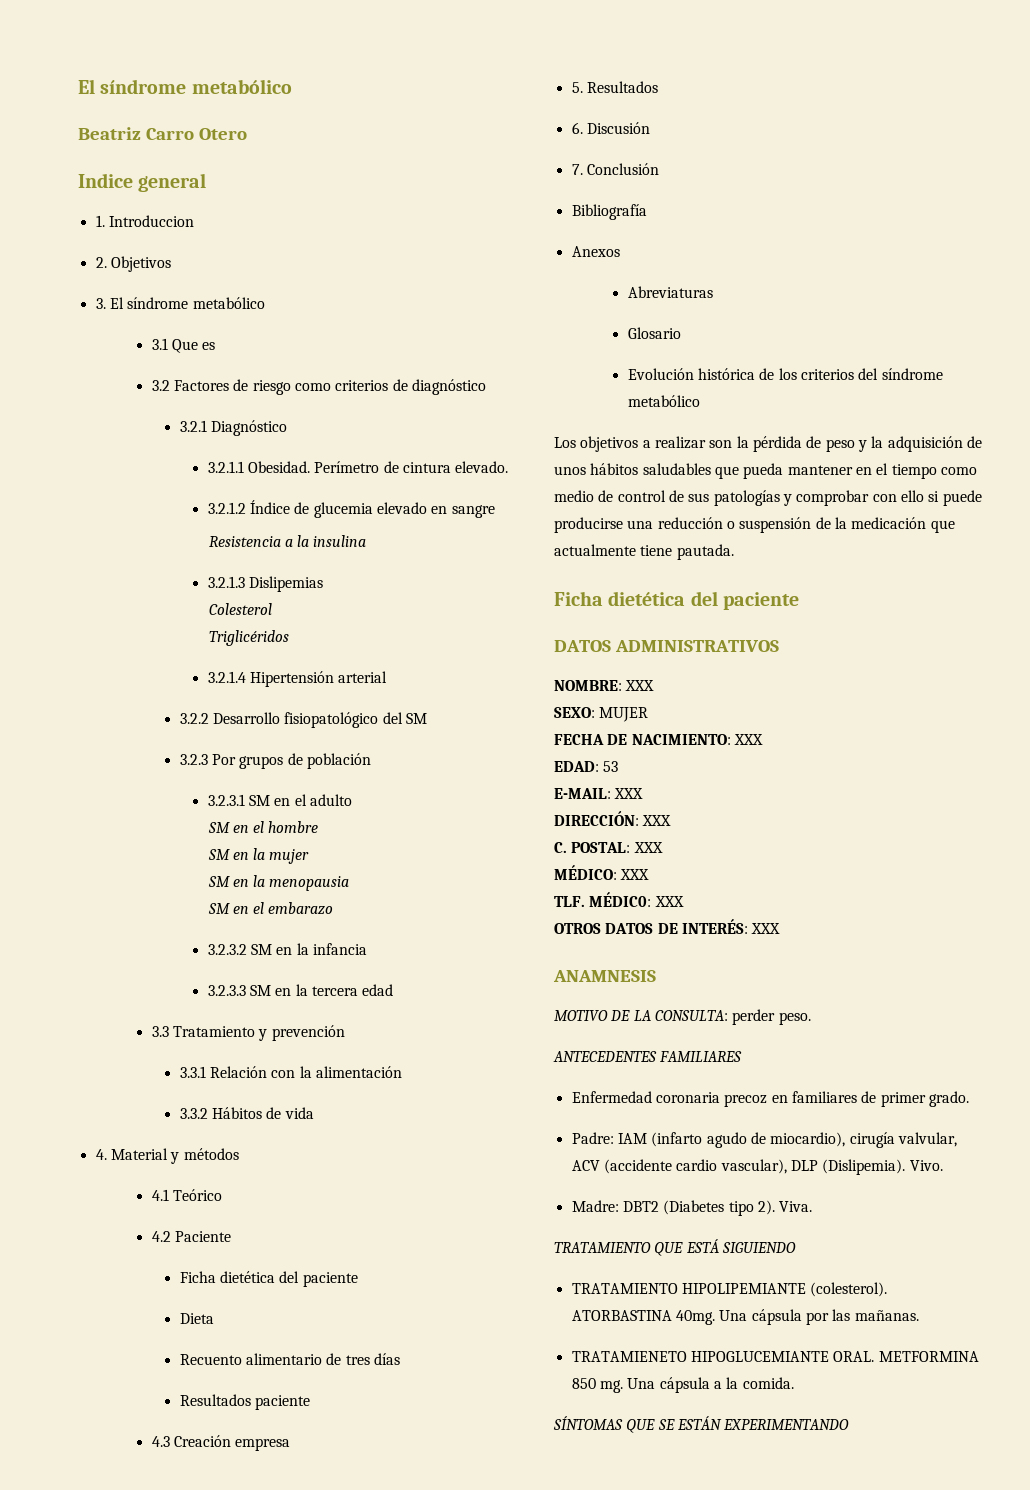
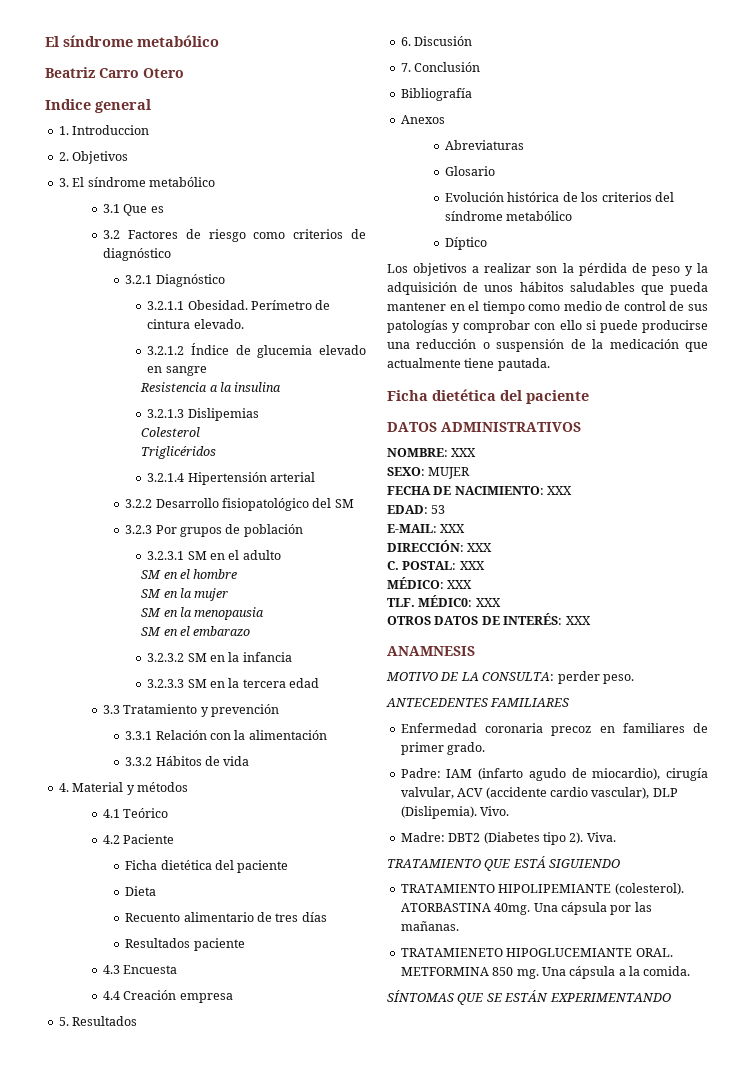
(170, 1441) none -> [123,965,178,974] [103,991,121,1000] Encuesta // 4.4
(700, 401) none -> [445,237,488,250] // Díptico

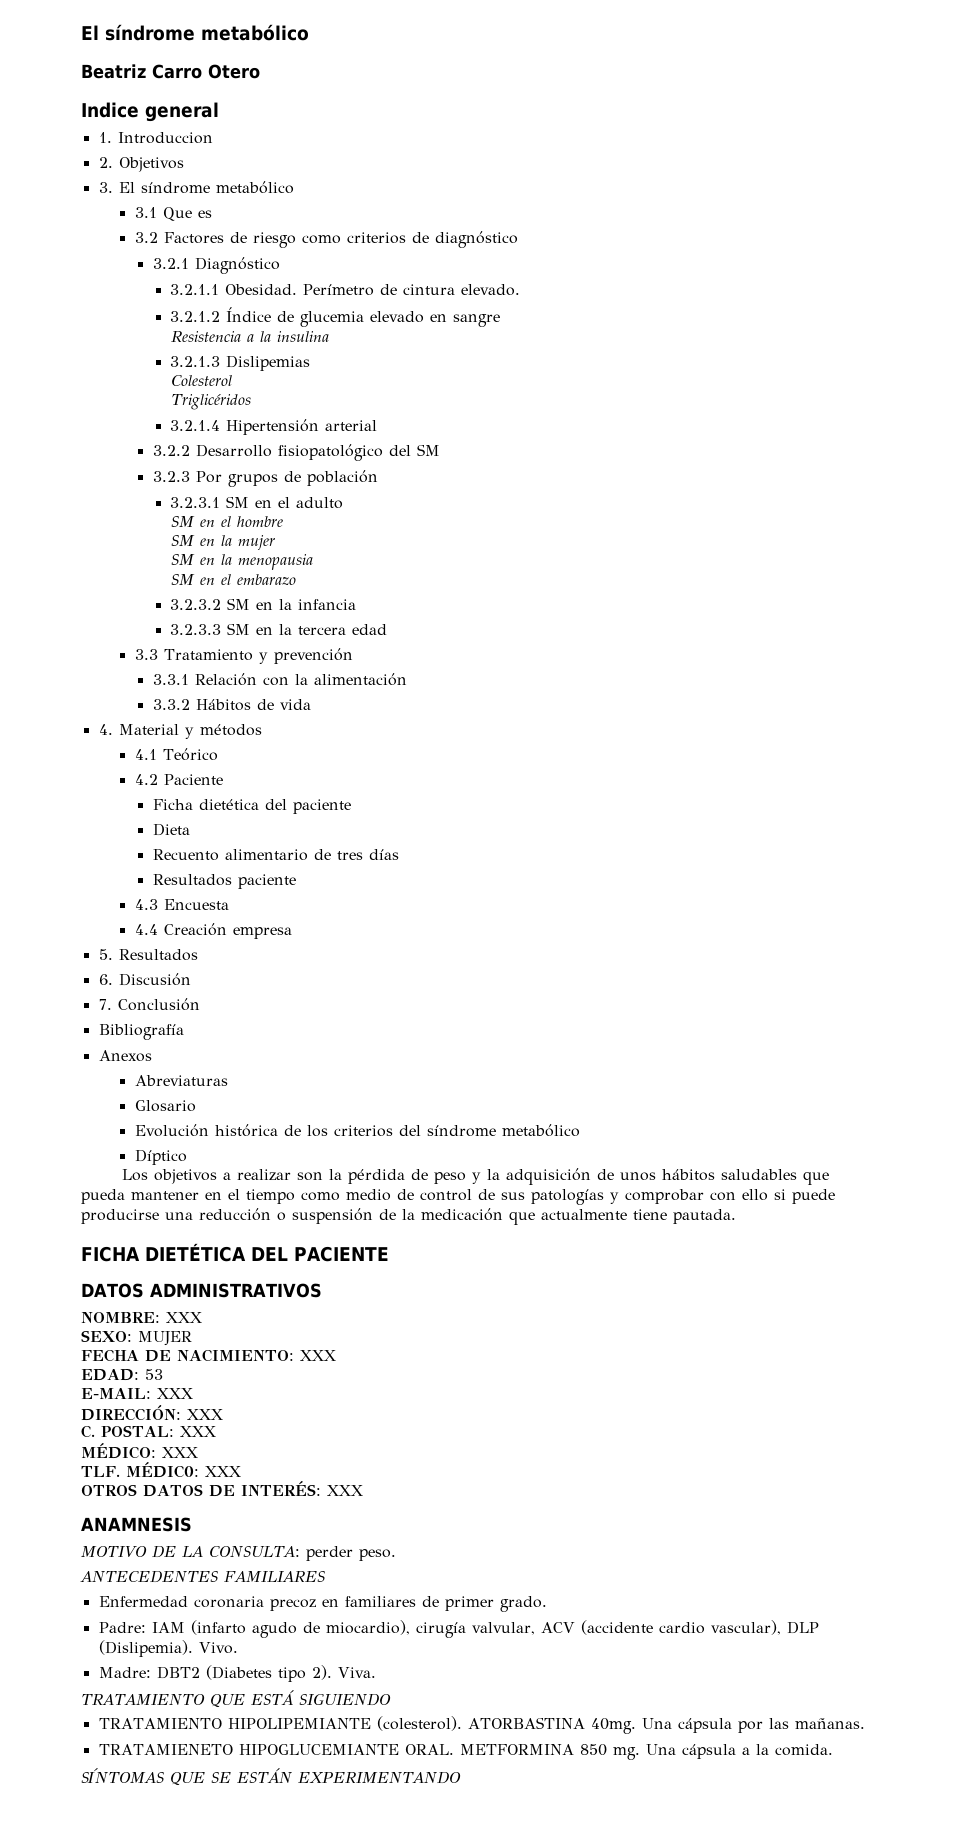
[387,389,589,404] Ficha dietética del paciente -> [81,1243,389,1262] FICHA DIETÉTICA DEL PACIENTE

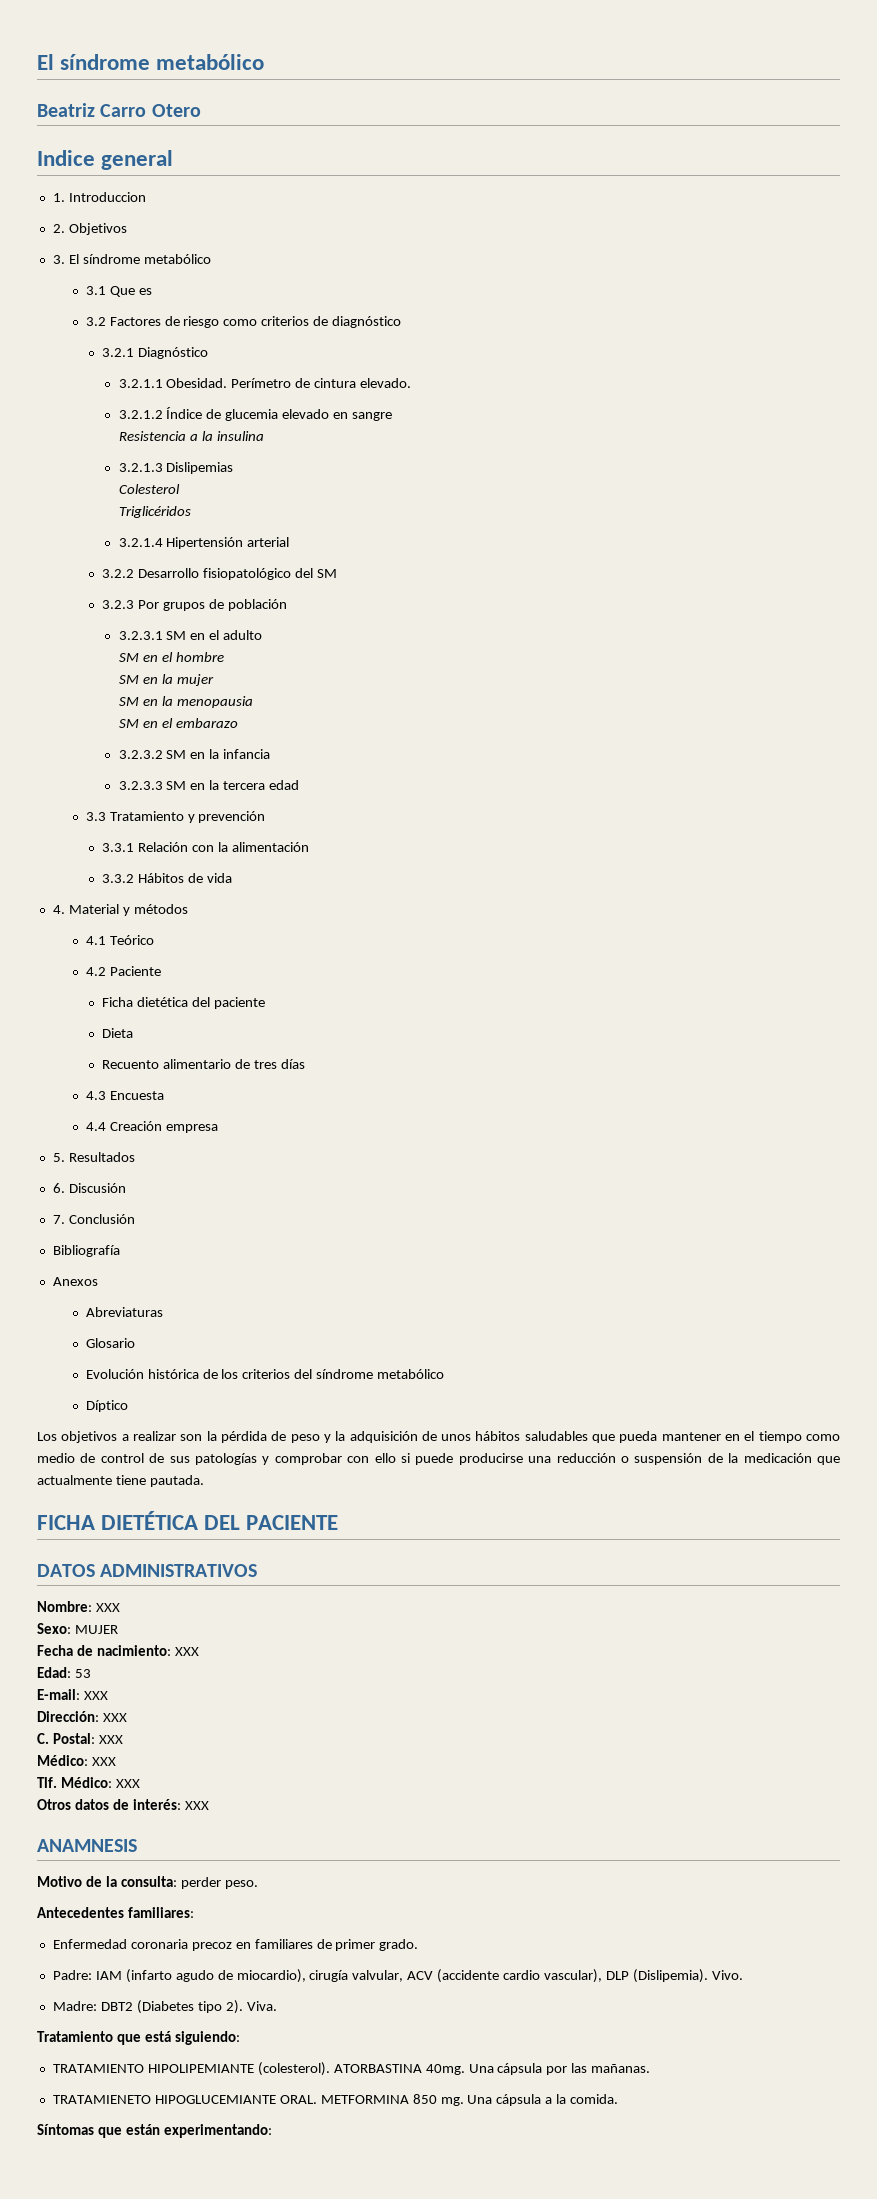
[152,874,296,889] // Resultados paciente -> (305, 1064) none
[81,1312,202,1323] [81,1330,132,1342] NOMBRE: XXX // SEXO: -> [37,1601,120,1612] [37,1623,71,1634] Nombre: XXX // Sexo:
[81,1349,336,1362] [81,1369,139,1381] FECHA DE NACIMIENTO: XXX // EDAD: -> [37,1645,199,1656] [37,1667,71,1678] Fecha de nacimiento: XXX // Edad:
[81,1388,193,1399] [81,1405,181,1421] E-MAIL: XXX // DIRECCIÓN: -> [37,1689,108,1700] [37,1711,99,1722] E-mail: XXX // Dirección:
[101,1425,216,1437] [81,1443,198,1459] [81,1462,241,1478] [81,1481,363,1497] [81,1517,192,1532] [81,1545,300,1558] POSTAL: XXX // MÉDICO: XXX // TLF. MÉDIC0: XXX // OTROS DATOS DE INTERÉS: XXX // ANAMNESIS // MOTIVO DE LA CONSULTA: -> [52,1733,123,1744] [37,1755,116,1766] [37,1777,140,1788] [37,1799,209,1810] [37,1839,137,1852] [37,1876,177,1887] Postal: XXX // Médico: XXX // Tlf. Médico: XXX // Otros datos de interés: XXX // ANAMNESIS // Motivo de la consulta:
[80,1570,325,1583] ANTECEDENTES FAMILIARES -> [37,1907,194,1918] Antecedentes familiares:
[81,1690,391,1708] TRATAMIENTO QUE ESTÁ SIGUIENDO -> [37,2031,240,2045] Tratamiento que está siguiendo:
[81,1768,461,1786] SÍNTOMAS QUE SE ESTÁN EXPERIMENTANDO -> [37,2124,272,2138] Síntomas que están experimentando:

